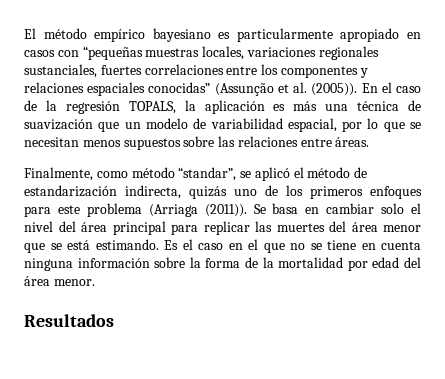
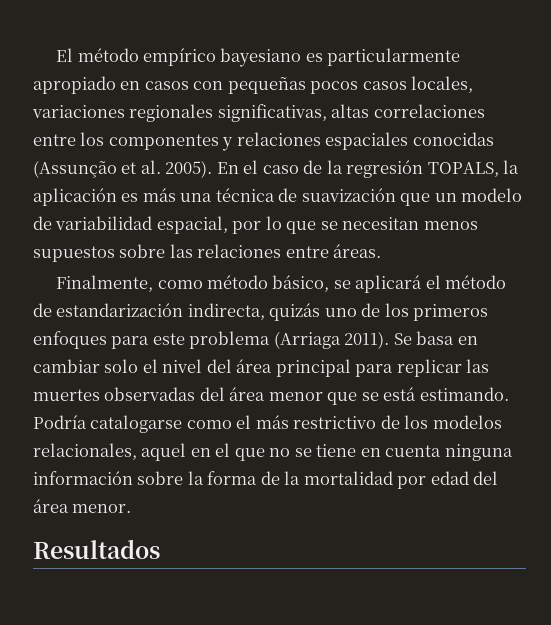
[82,46,200,60] “pequeñas muestras -> [227,76,407,94] pequeñas pocos casos
[24,64,142,78] sustanciales, fuertes -> [217,104,370,122] significativas, altas
[148,82,211,93] conocidas” -> [412,132,494,146] conocidas
[311,83,358,96] (2005)). -> [165,160,213,178] 2005).
[178,167,290,181] “standar”, se aplicó -> [272,275,423,293] básico, se aplicará
[204,204,247,217] (2011)). -> [344,331,390,349] 2011).
(325, 227) none -> [104,387,196,401] observadas
[164,239,223,250] Es el caso -> [33,415,502,433] [33,443,187,461] Podría catalogarse como el más restrictivo de los modelos relacionales, aquel

